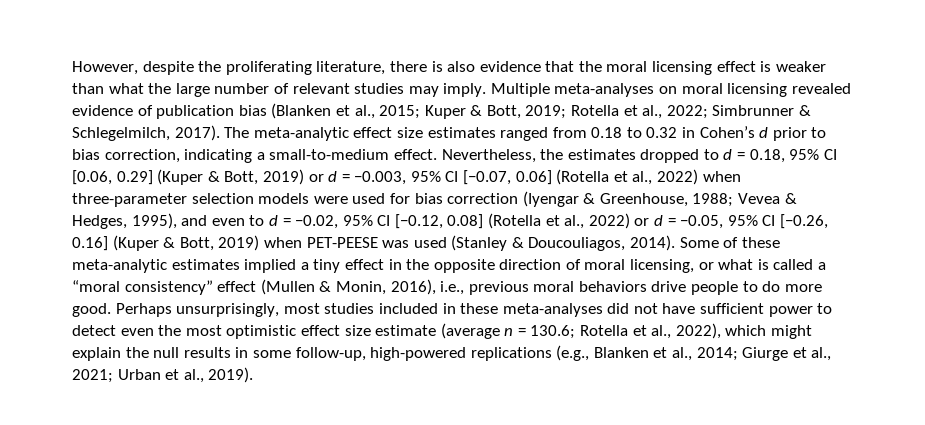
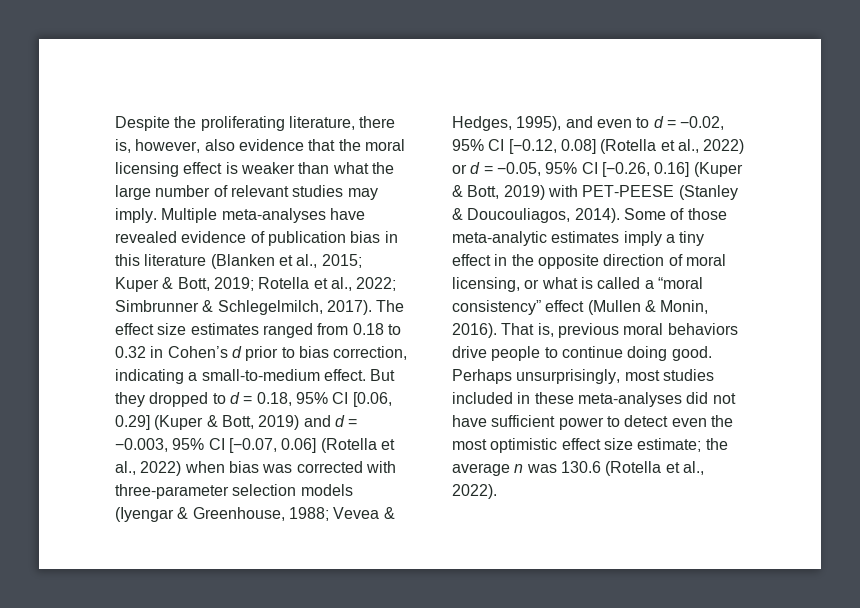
[72,61,194,75] However, despite -> [115,116,170,131] Despite
[431,61,443,72] is -> [115,139,201,153] is, however,
[659,83,788,97] on moral licensing -> [329,208,365,220] have
(267, 110) none -> [384,231,398,243] [115,254,207,266] in this literature
[253,127,349,141] meta-analytic -> (405, 306) none
[441,149,636,163] Nevertheless, the estimates -> [370,369,396,381] [115,392,145,407] But they
[308,174,324,182] or -> [303,415,331,427] and
[72,193,519,207] three-parameter selection models were used for bias correction -> [228,461,396,473] [115,484,353,499] bias was corrected with three-parameter selection models
[263,237,447,248] when PET-PEESE was used -> [547,185,675,197] with PET-PEESE
[741,237,780,248] these -> [687,208,727,220] those
[244,259,297,273] implied -> [623,231,662,246] imply
[390,279,465,295] 2016), i.e., -> [452,323,554,338] 2016). That is,
[762,281,822,292] do more -> [561,346,668,361] continue doing
[375,323,813,339] [72,345,832,361] [72,367,254,383] estimate (average n = 130.6; Rotella et al., 2022), which might explain the null results in some follow-up, high-powered replications (e.g., Blanken et al., 2014; Giurge et al., 2021; Urban et al., 2019). -> [637,438,728,452] [452,461,704,476] [452,484,497,499] estimate; the average n was 130.6 (Rotella et al., 2022).

